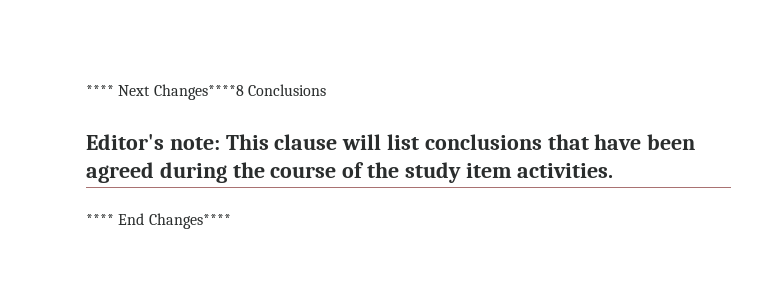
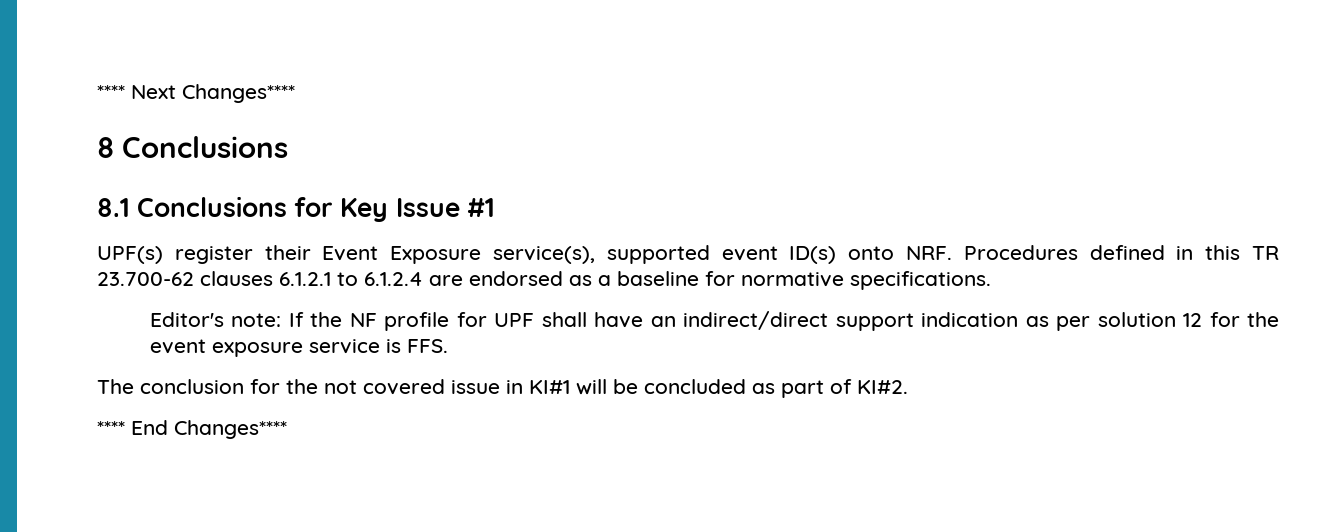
[153,84,244,100] Changes****8 -> [182,84,295,103] [97,137,114,158] Changes**** // 8
[86,134,696,150] [86,162,614,183] Editor's note: This clause will list conclusions that have been agreed during the course of the study item activities. -> [97,196,495,222] [97,245,1279,264] [97,271,991,290] [150,311,1279,331] [150,339,449,357] [97,379,908,398] 8.1 Conclusions for Key Issue #1 // UPF(s) register their Event Exposure service(s), supported event ID(s) onto NRF. Procedures defined in this TR 23.700-62 clauses 6.1.2.1 to 6.1.2.4 are endorsed as a baseline for normative specifications. // Editor's note: If the NF profile for UPF shall have an indirect/direct support indication as per solution 12 for the event exposure service is FFS. // The conclusion for the not covered issue in KI#1 will be concluded as part of KI#2.

